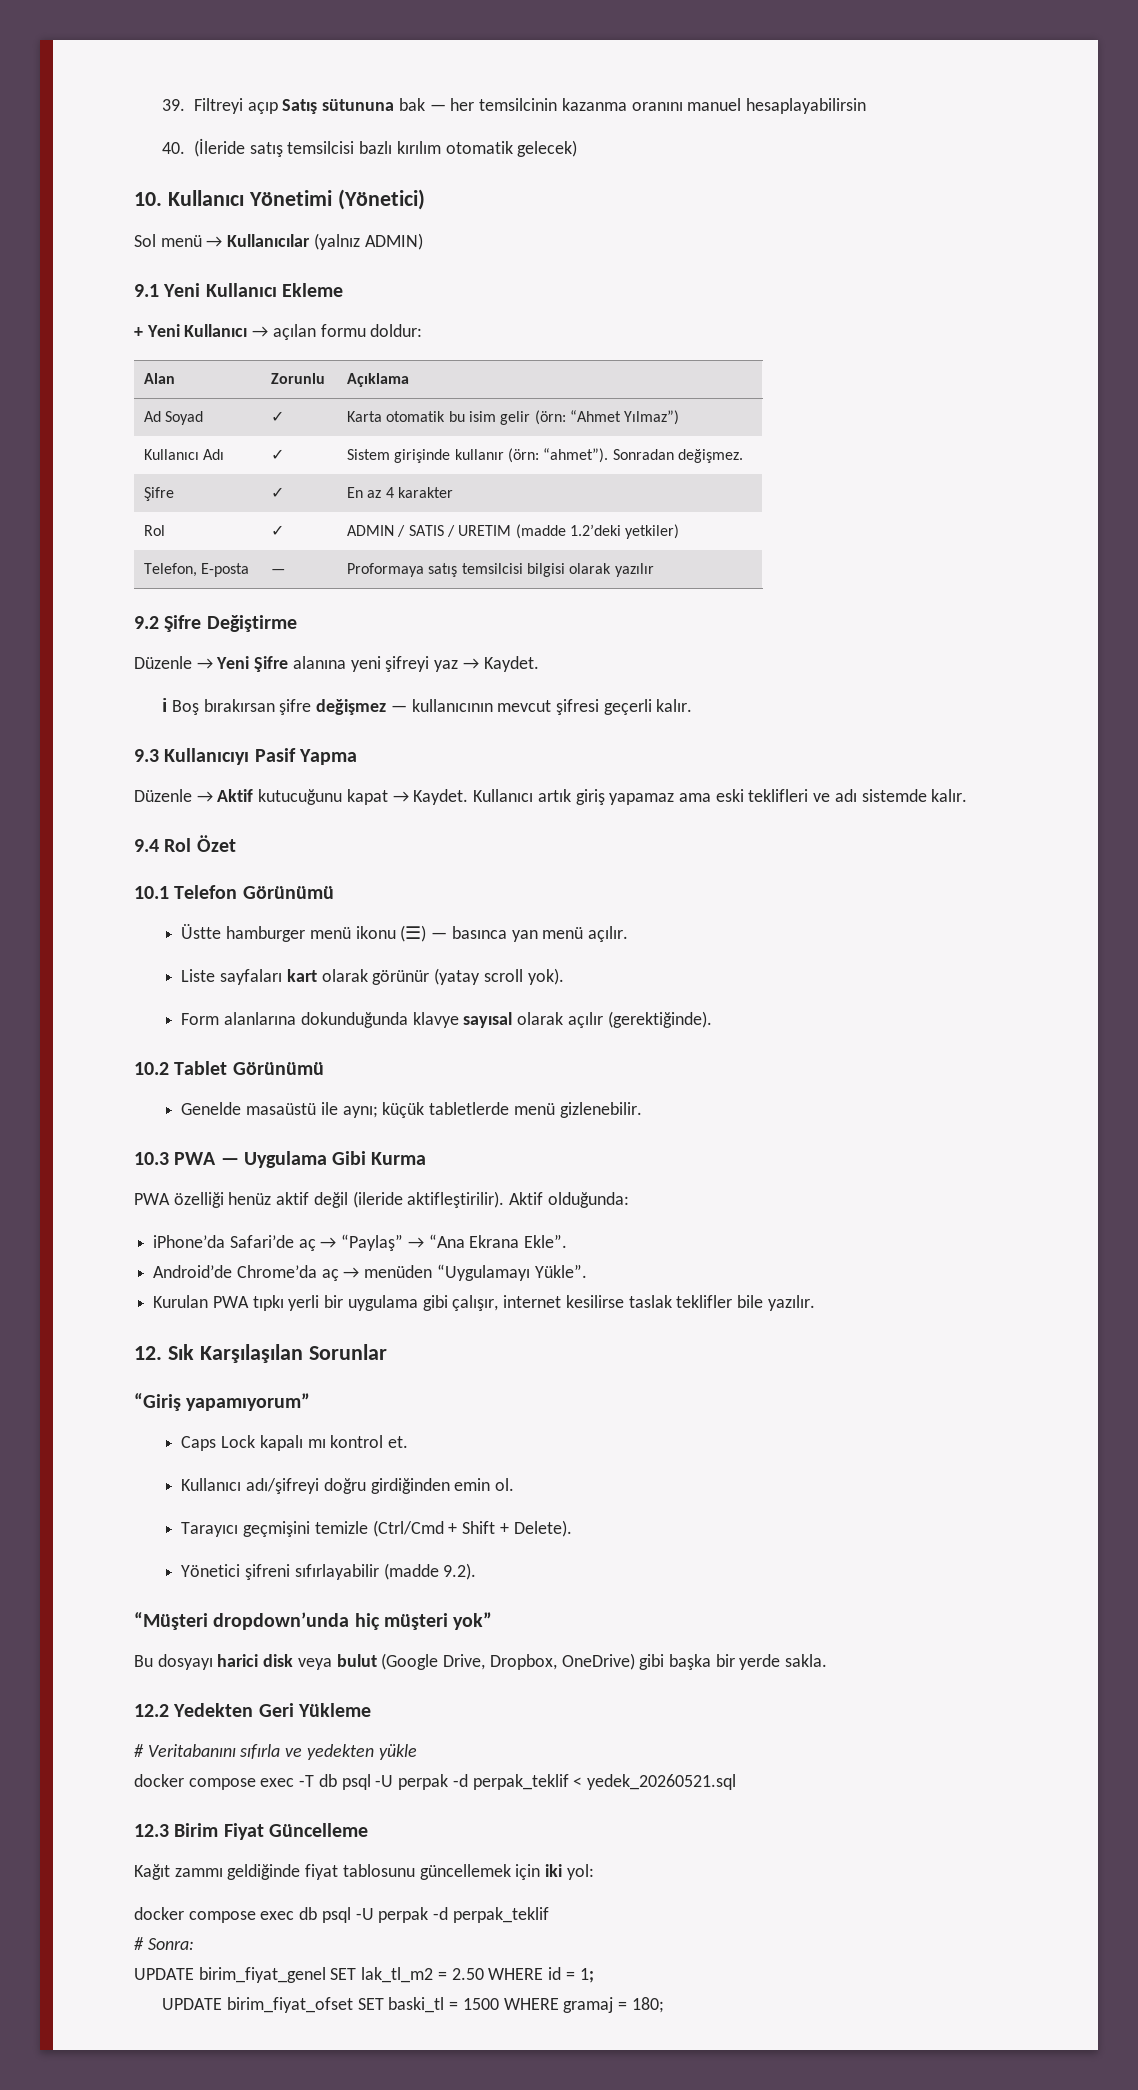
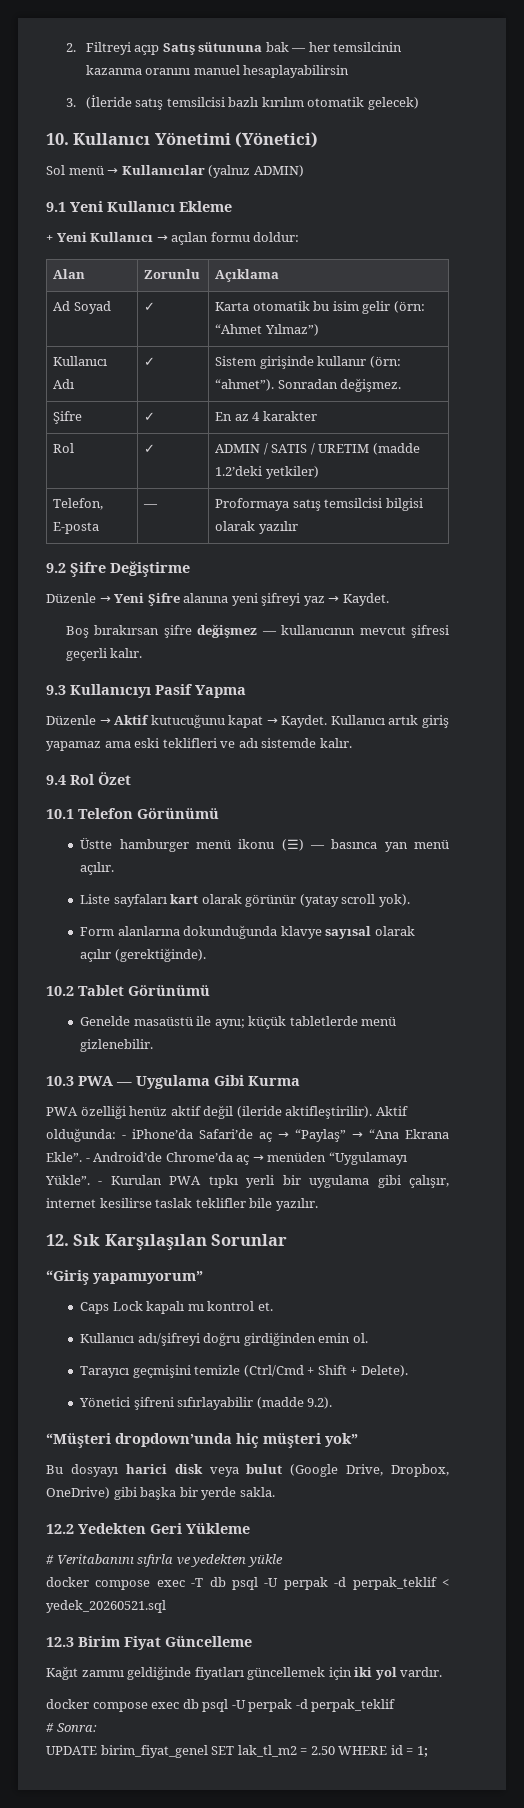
[162,99,186,111] 39. -> [65,43,76,52] 2.
[162,142,186,154] 40. -> [65,98,76,107] 3.
[162,698,168,712] ℹ -> (389, 599) none
(629, 1200) // -> [122,1135,126,1139] -
(568, 1241) // -> [85,1158,90,1162] -
(587, 1271) // -> [98,1181,103,1185] -
[305,1864,415,1880] fiyat tablosunu -> [194,1667,244,1680] fiyatları
[566,1864,594,1880] yol: -> [375,1667,443,1680] yol vardır.
[162,1997,664,2013] // UPDATE birim_fiyat_ofset SET baski_tl = 1500 WHERE gramaj = 180; -> (428, 1751) none

